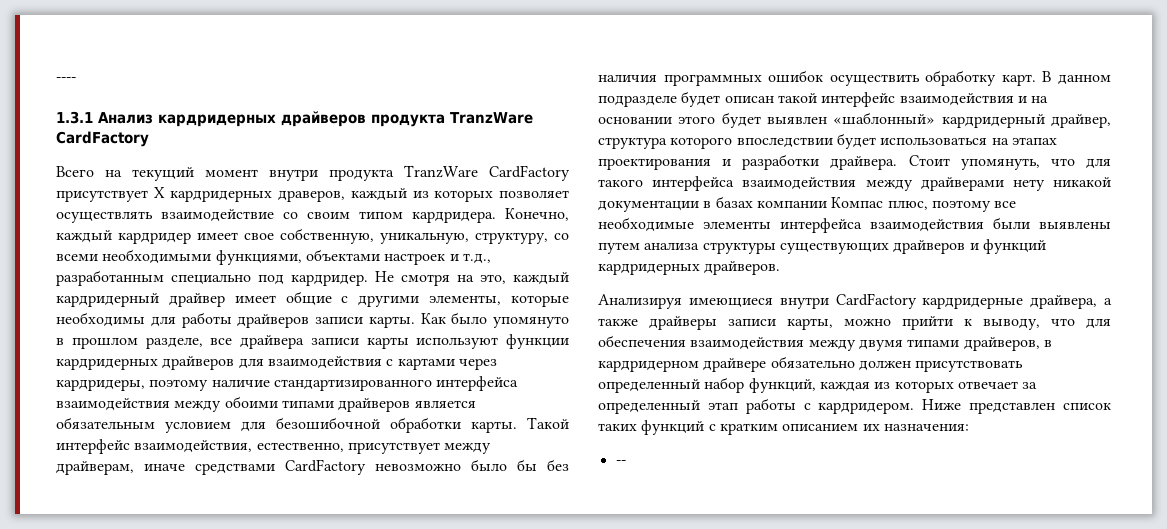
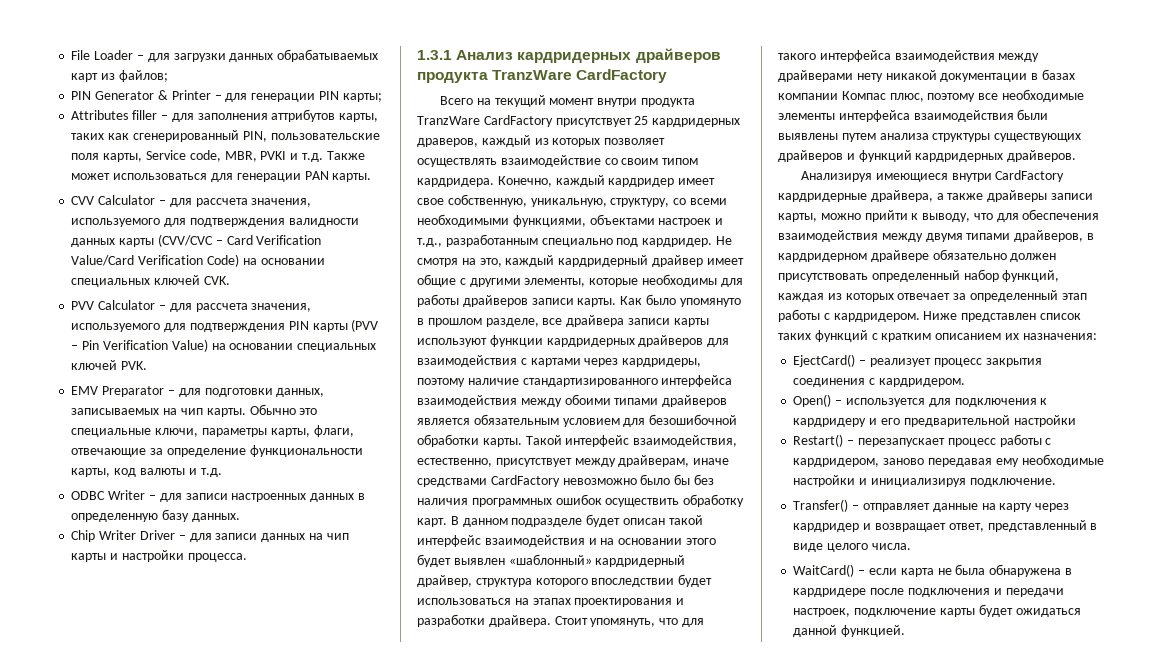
[56,77,76,82] ---- -> [71,49,379,62] [71,70,168,82] [71,90,382,102] [71,109,379,122] [71,130,380,142] [71,150,365,162] [71,171,372,182] [71,195,312,207] [71,218,359,227] [71,234,322,247] [71,254,325,267] [71,275,230,287] [71,300,312,312] [71,319,379,332] [71,339,377,352] [71,360,148,370] [71,386,325,397] [71,404,318,417] [71,425,354,437] [71,445,363,457] [71,468,222,477] [71,490,365,502] [71,509,240,522] [71,530,349,542] [71,550,247,562] File Loader – для загрузки данных обрабатываемых карт из файлов; // PIN Generator & Printer – для генерации PIN карты; // Attributes filler – для заполнения аттрибутов карты, таких как сгенерированный PIN, пользовательские поля карты, Service code, MBR, PVKI и т.д. Также может использоваться для генерации PAN карты. // CVV Calculator – для рассчета значения, используемого для подтверждения валидности данных карты (CVV/CVC – Card Verification Value/Card Verification Code) на основании специальных ключей CVK. // PVV Calculator – для рассчета значения, используемого для подтверждения PIN карты (PVV – Pin Verification Value) на основании специальных ключей PVK. // EMV Preparator – для подготовки данных, записываемых на чип карты. Обычно это специальные ключи, параметры карты, флаги, отвечающие за определение функциональности карты, код валюты и т.д. // ODBC Writer – для записи настроенных данных в определенную базу данных. // Chip Writer Driver – для записи данных на чип карты и настройки процесса.
[153,187,165,198] X -> [634,116,649,125] 25
[615,460,626,465] -- -> [793,354,1042,367] [793,378,965,387] [793,394,1048,407] [793,415,1076,427] [793,434,1052,447] [793,454,1104,467] [793,475,1056,487] [793,499,1070,512] [793,520,1098,532] [793,543,911,552] [793,564,1072,577] [793,588,1064,597] [793,604,1081,617] [793,625,906,637] EjectCard() – реализует процесс закрытия соединения с кардридером. // Open() – используется для подключения к кардридеру и его предварительной настройки // Restart() – перезапускает процесс работы с кардридером, заново передавая ему необходимые настройки и инициализируя подключение. // Transfer() – отправляет данные на карту через кардридер и возвращает ответ, представленный в виде целого числа. // WaitCard() – если карта не была обнаружена в кардридере после подключения и передачи настроек, подключение карты будет ожидаться данной функцией.

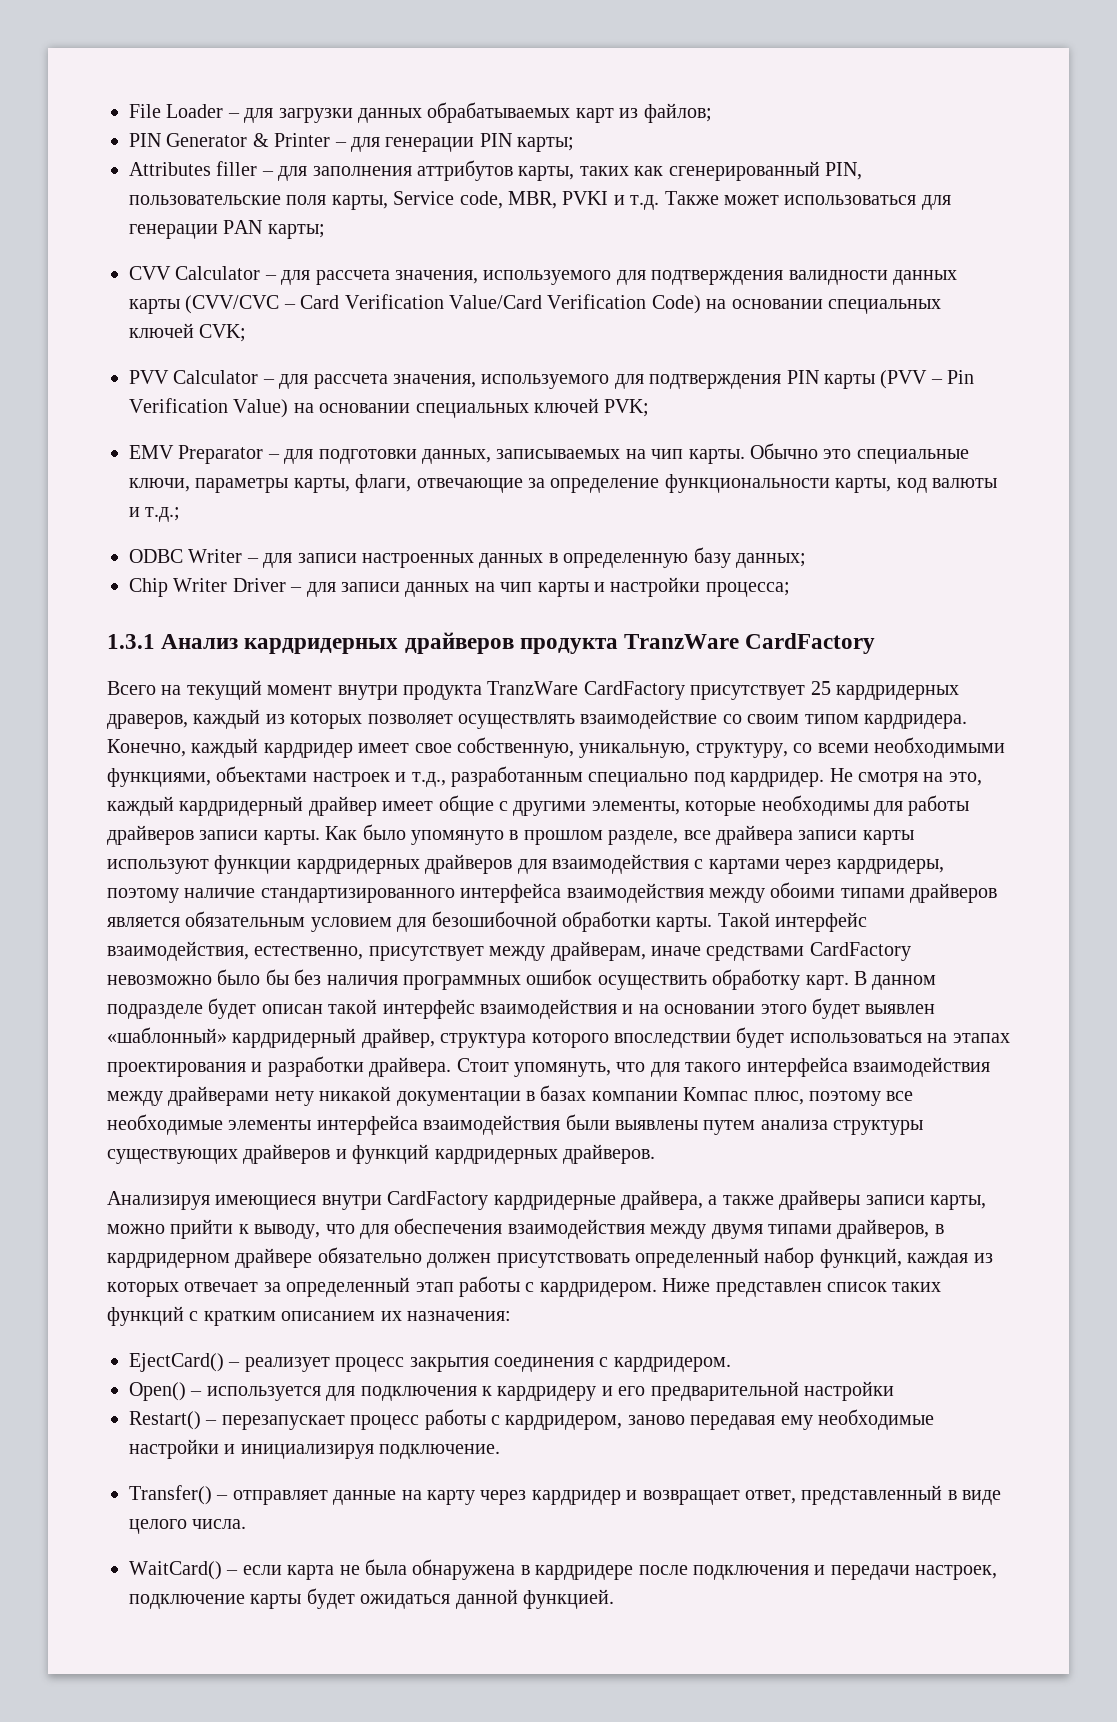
[332,173,372,182] карты. -> [267,224,325,239] карты;
[203,276,230,285] CVK. -> [199,324,247,342] CVK;
[121,361,148,370] PVK. -> [604,399,650,417] PVK;
[200,468,222,477] т.д. -> [145,507,181,522] т.д.;
[191,513,240,522] данных. -> [735,553,806,568] данных;
[187,553,247,562] процесса. -> [705,582,790,597] процесса;

